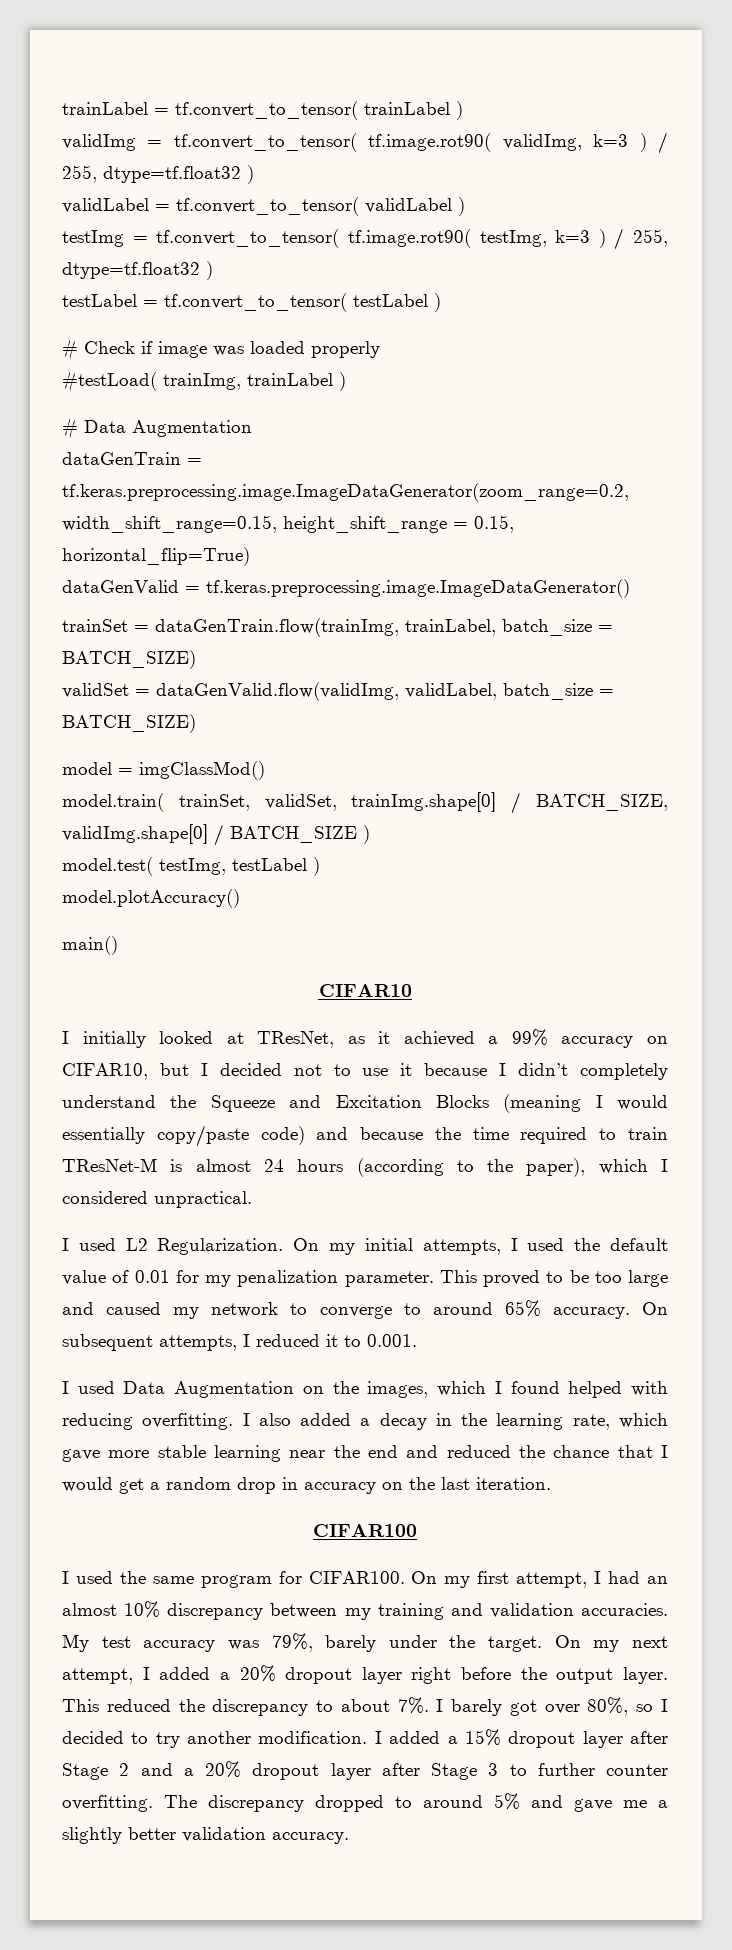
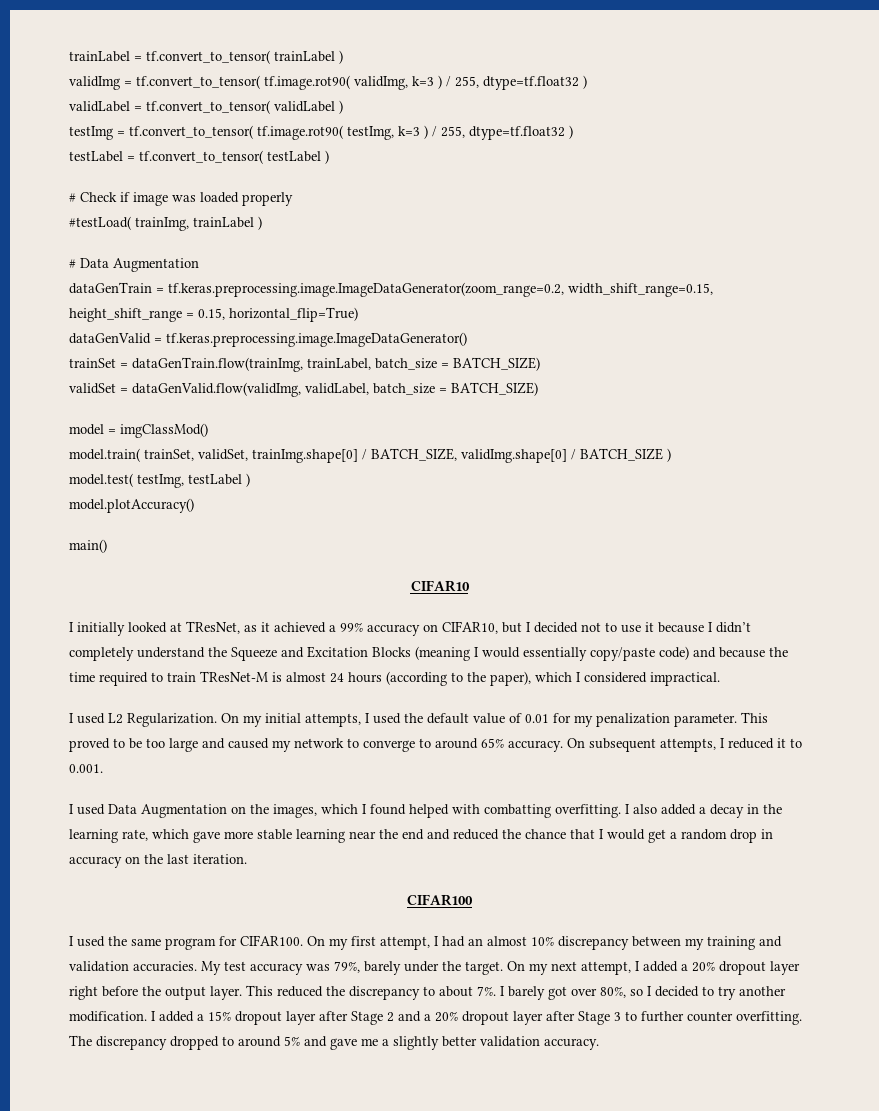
[154,1191,252,1208] unpractical. -> [650,672,720,686] impractical.
[62,1413,133,1430] reducing -> [484,804,551,818] combatting

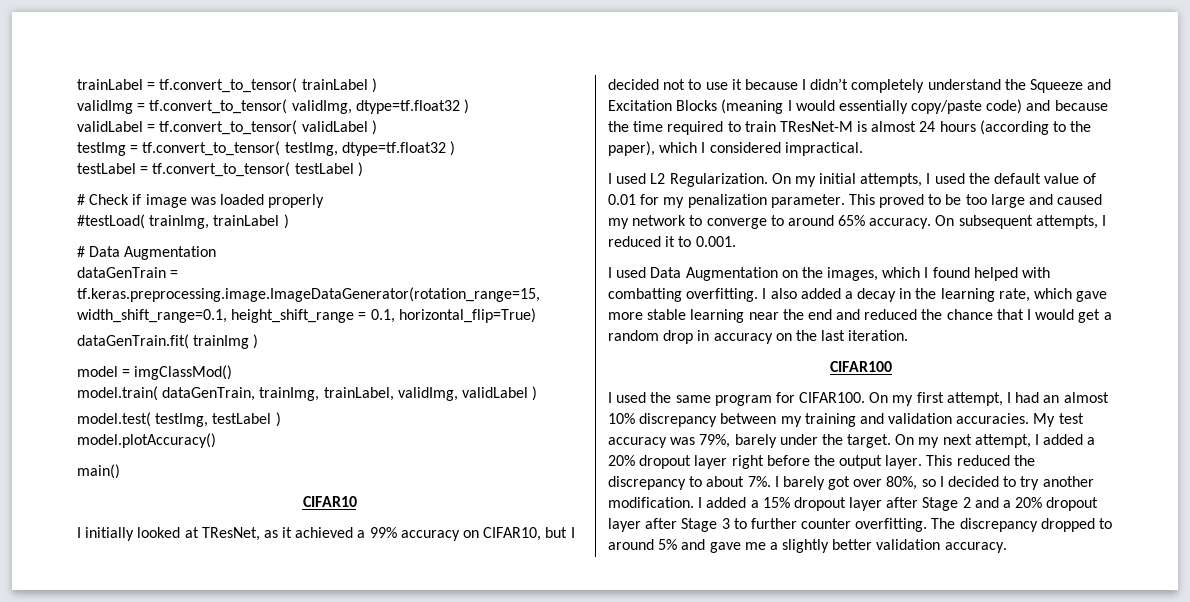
[264,75,479,90] tf.image.rot90( validImg, k=3 ) / 255, -> [291,100,352,114] validImg,
[257,125,465,140] tf.image.rot90( testImg, k=3 ) / 255, -> [284,142,338,156] testImg,
[168,282,713,297] tf.keras.preprocessing.image.ImageDataGenerator(zoom_range=0.2, width_shift_range=0.15, -> [77,287,540,302] [77,309,227,323] tf.keras.preprocessing.image.ImageDataGenerator(rotation_range=15, width_shift_range=0.1,
[198,308,225,320] 0.15, -> [370,309,395,323] 0.1,
[69,332,467,347] [69,357,540,372] [69,382,538,397] [69,423,208,438] [69,448,663,463] dataGenValid = tf.keras.preprocessing.image.ImageDataGenerator() // trainSet = dataGenTrain.flow(trainImg, trainLabel, batch_size = BATCH_SIZE) // validSet = dataGenValid.flow(validImg, validLabel, batch_size = BATCH_SIZE) // model = imgClassMod() // model.train( trainSet, validSet, trainImg.shape[0] / BATCH_SIZE, validImg.shape[0] / BATCH_SIZE -> [77,334,259,349] [77,365,233,380] [77,386,528,401] dataGenTrain.fit( trainImg ) // model = imgClassMod() // model.train( dataGenTrain, trainImg, trainLabel, validImg, validLabel

